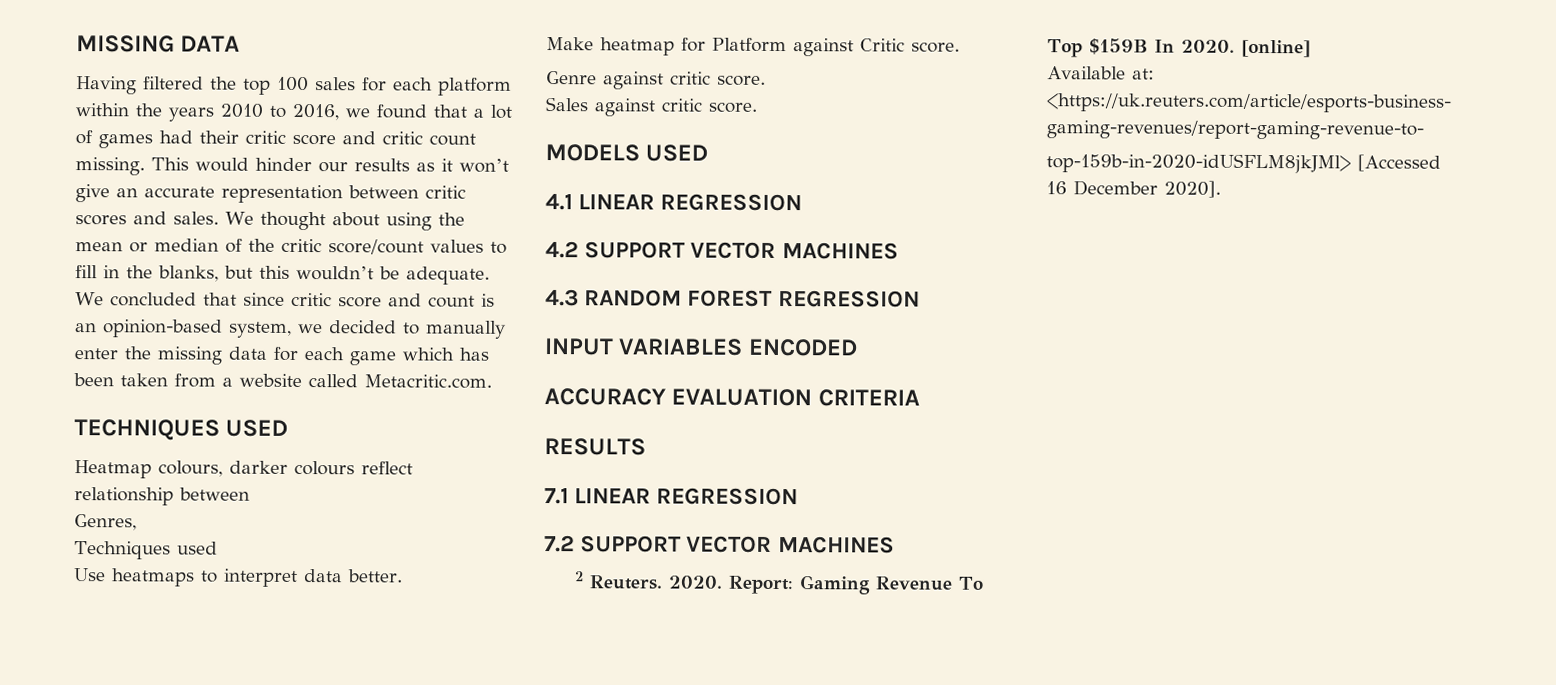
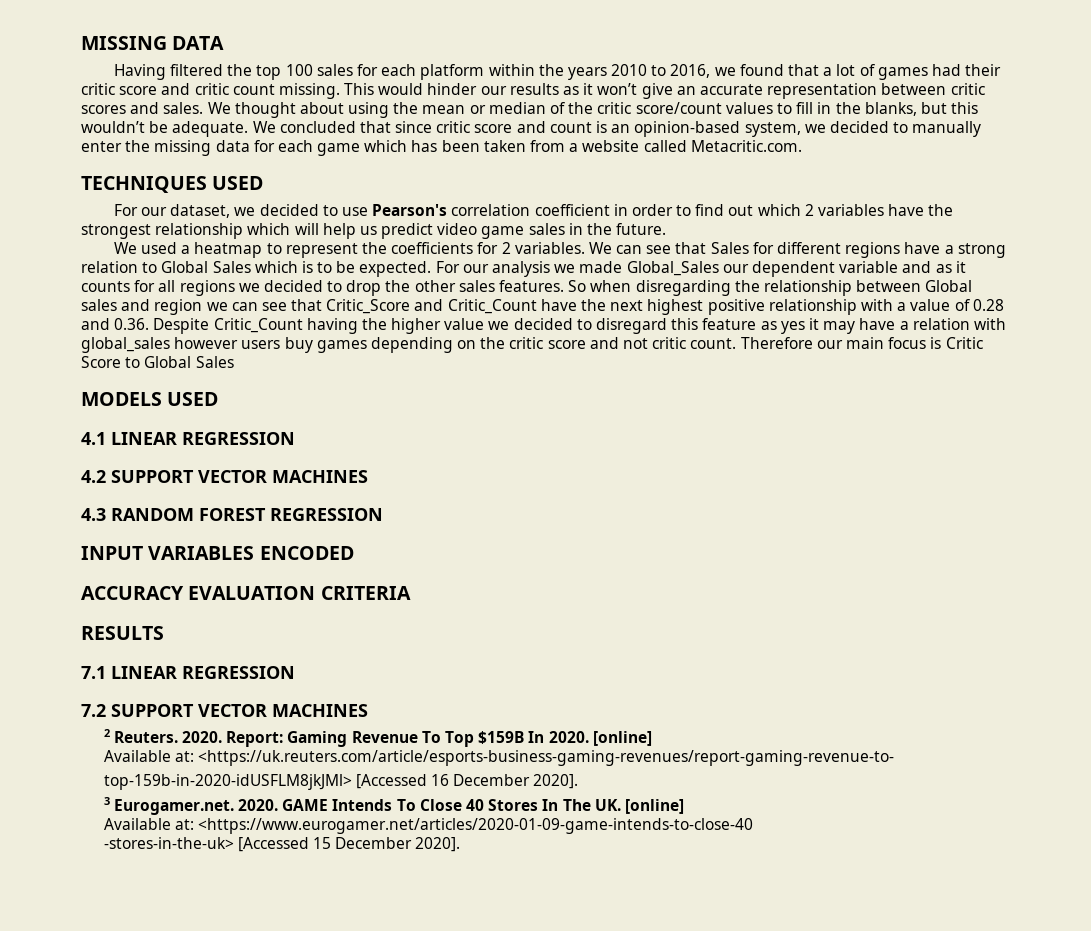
[74,460,413,479] [74,487,250,506] [74,514,137,531] [74,541,218,560] [73,568,403,587] [546,37,960,57] [546,71,766,90] [545,97,758,117] Heatmap colours, darker colours reflect relationship between // Genres, // Techniques used // Use heatmaps to interpret data better. // Make heatmap for Platform against Critic score. // Genre against critic score. // Sales against critic score. -> [113,204,954,218] [81,223,667,239] [113,242,1006,258] [81,261,966,277] [81,280,973,296] [81,299,1004,315] [81,318,1006,334] [81,337,983,353] [81,356,234,368] For our dataset, we decided to use Pearson's correlation coefficient in order to find out which 2 variables have the strongest relationship which will help us predict video game sales in the future. // We used a heatmap to represent the coefficients for 2 variables. We can see that Sales for different regions have a strong relation to Global Sales which is to be expected. For our analysis we made Global_Sales our dependent variable and as it counts for all regions we decided to drop the other sales features. So when disregarding the relationship between Global sales and region we can see that Critic_Score and Critic_Count have the next highest positive relationship with a value of 0.28 and 0.36. Despite Critic_Count having the higher value we decided to disregard this feature as yes it may have a relation with global_sales however users buy games depending on the critic score and not critic count. Therefore our main focus is Critic Score to Global Sales
(1221, 189) none -> [103,797,684,815] [103,818,754,834] [103,837,461,852] // 3 Eurogamer.net. 2020. GAME Intends To Close 40 Stores In The UK. [online] // Available at: <https://www.eurogamer.net/articles/2020-01-09-game-intends-to-close-40 // -stores-in-the-uk> [Accessed 15 December 2020].

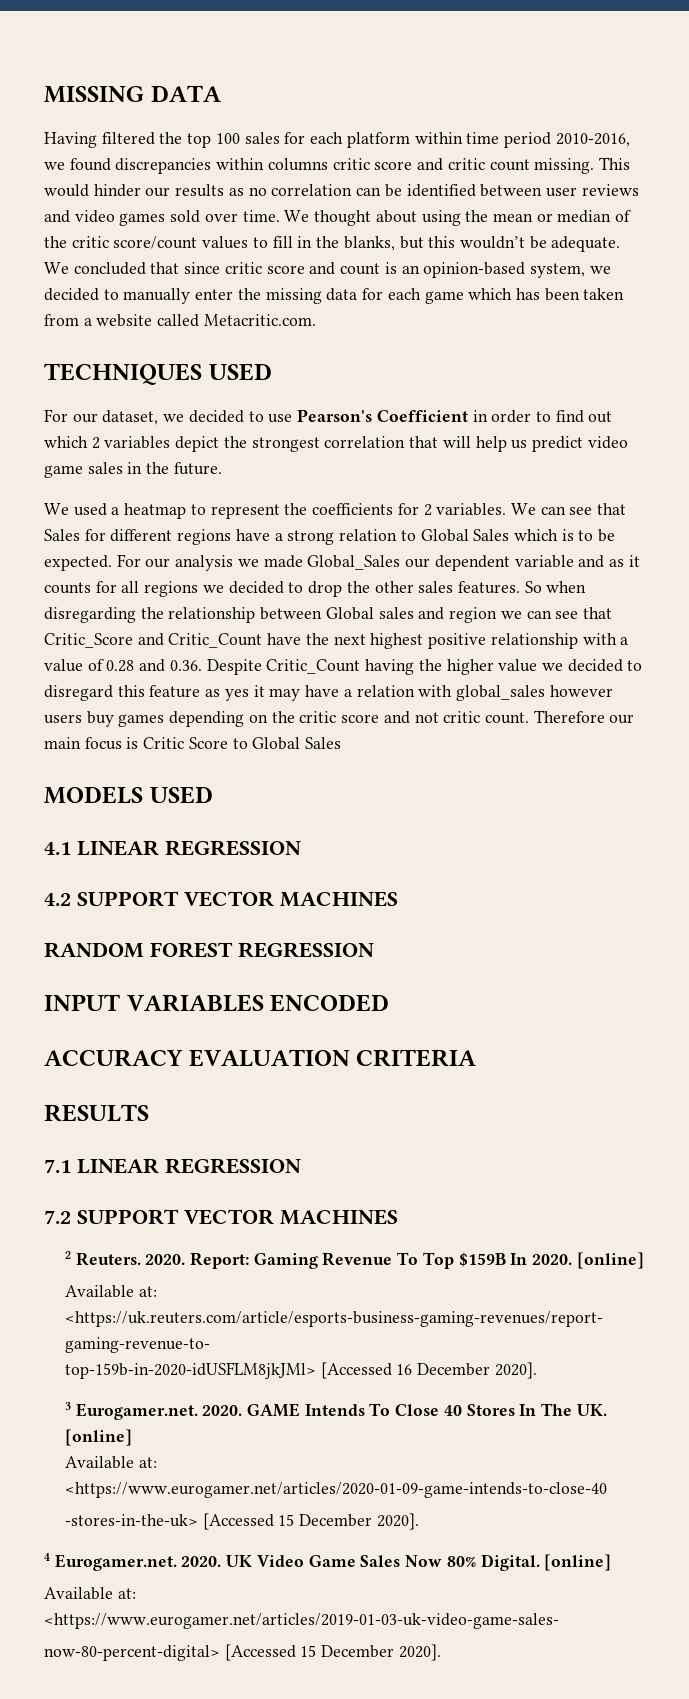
[538,64,1002,80] the years 2010 to 2016, we found that a lot of games had their -> [466,132,630,148] [44,158,328,174] time period 2010-2016, we found discrepancies within columns
[583,83,985,99] [81,102,204,114] it won’t give an accurate representation between critic scores and sales. -> [248,184,639,197] [44,210,280,226] no correlation can be identified between user reviews and video games sold over time.
[451,204,610,216] correlation coefficient -> [376,410,468,422] Coefficient
[888,204,925,216] have -> [175,436,220,452] depict
[155,223,291,239] relationship which -> [324,436,439,448] correlation that
[81,508,106,521] 4.3 -> (398, 899) none
(461, 844) none -> [44,1553,612,1571] [44,1587,136,1600] [44,1613,559,1629] [44,1644,441,1661] // 4 Eurogamer.net. 2020. UK Video Game Sales Now 80% Digital. [online] // Available at: <https://www.eurogamer.net/articles/2019-01-03-uk-video-game-sales- // now-80-percent-digital> [Accessed 15 December 2020].

